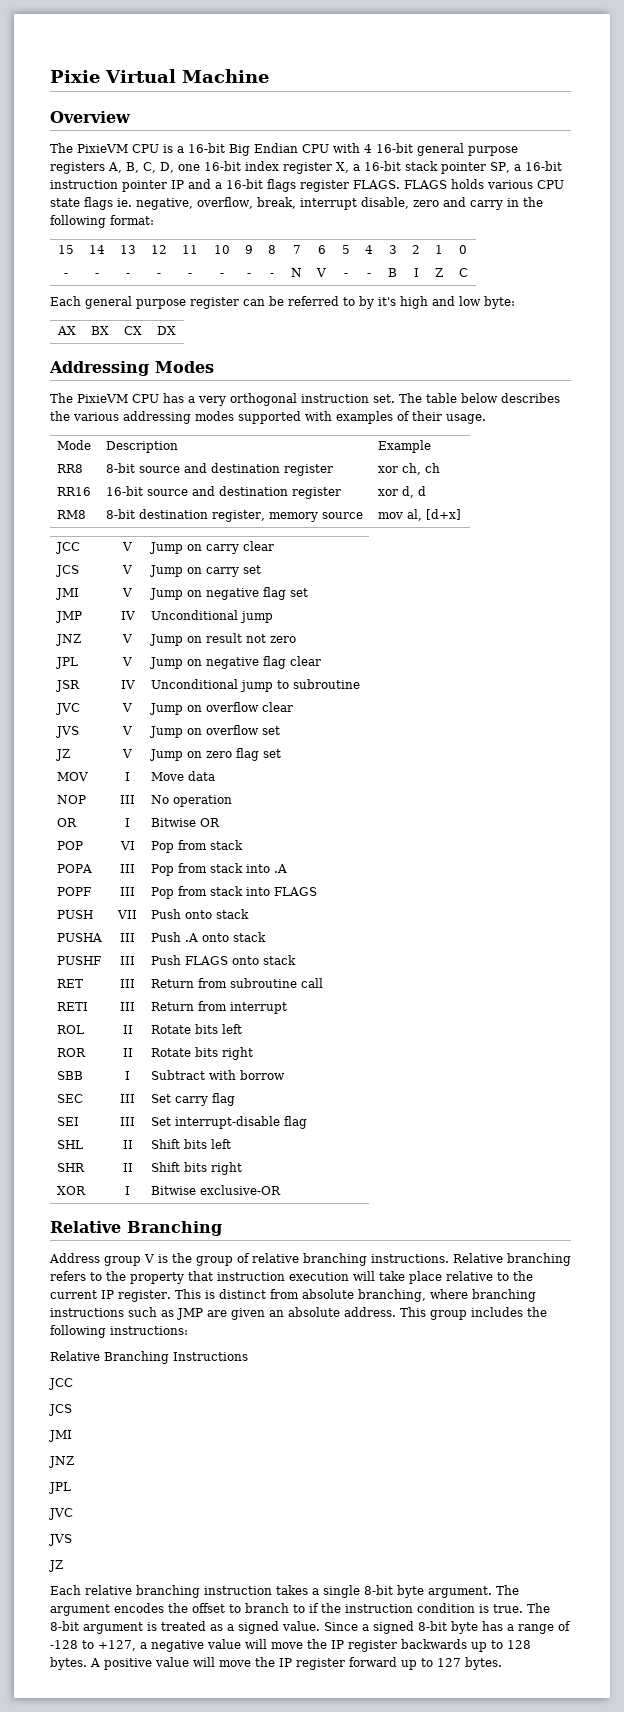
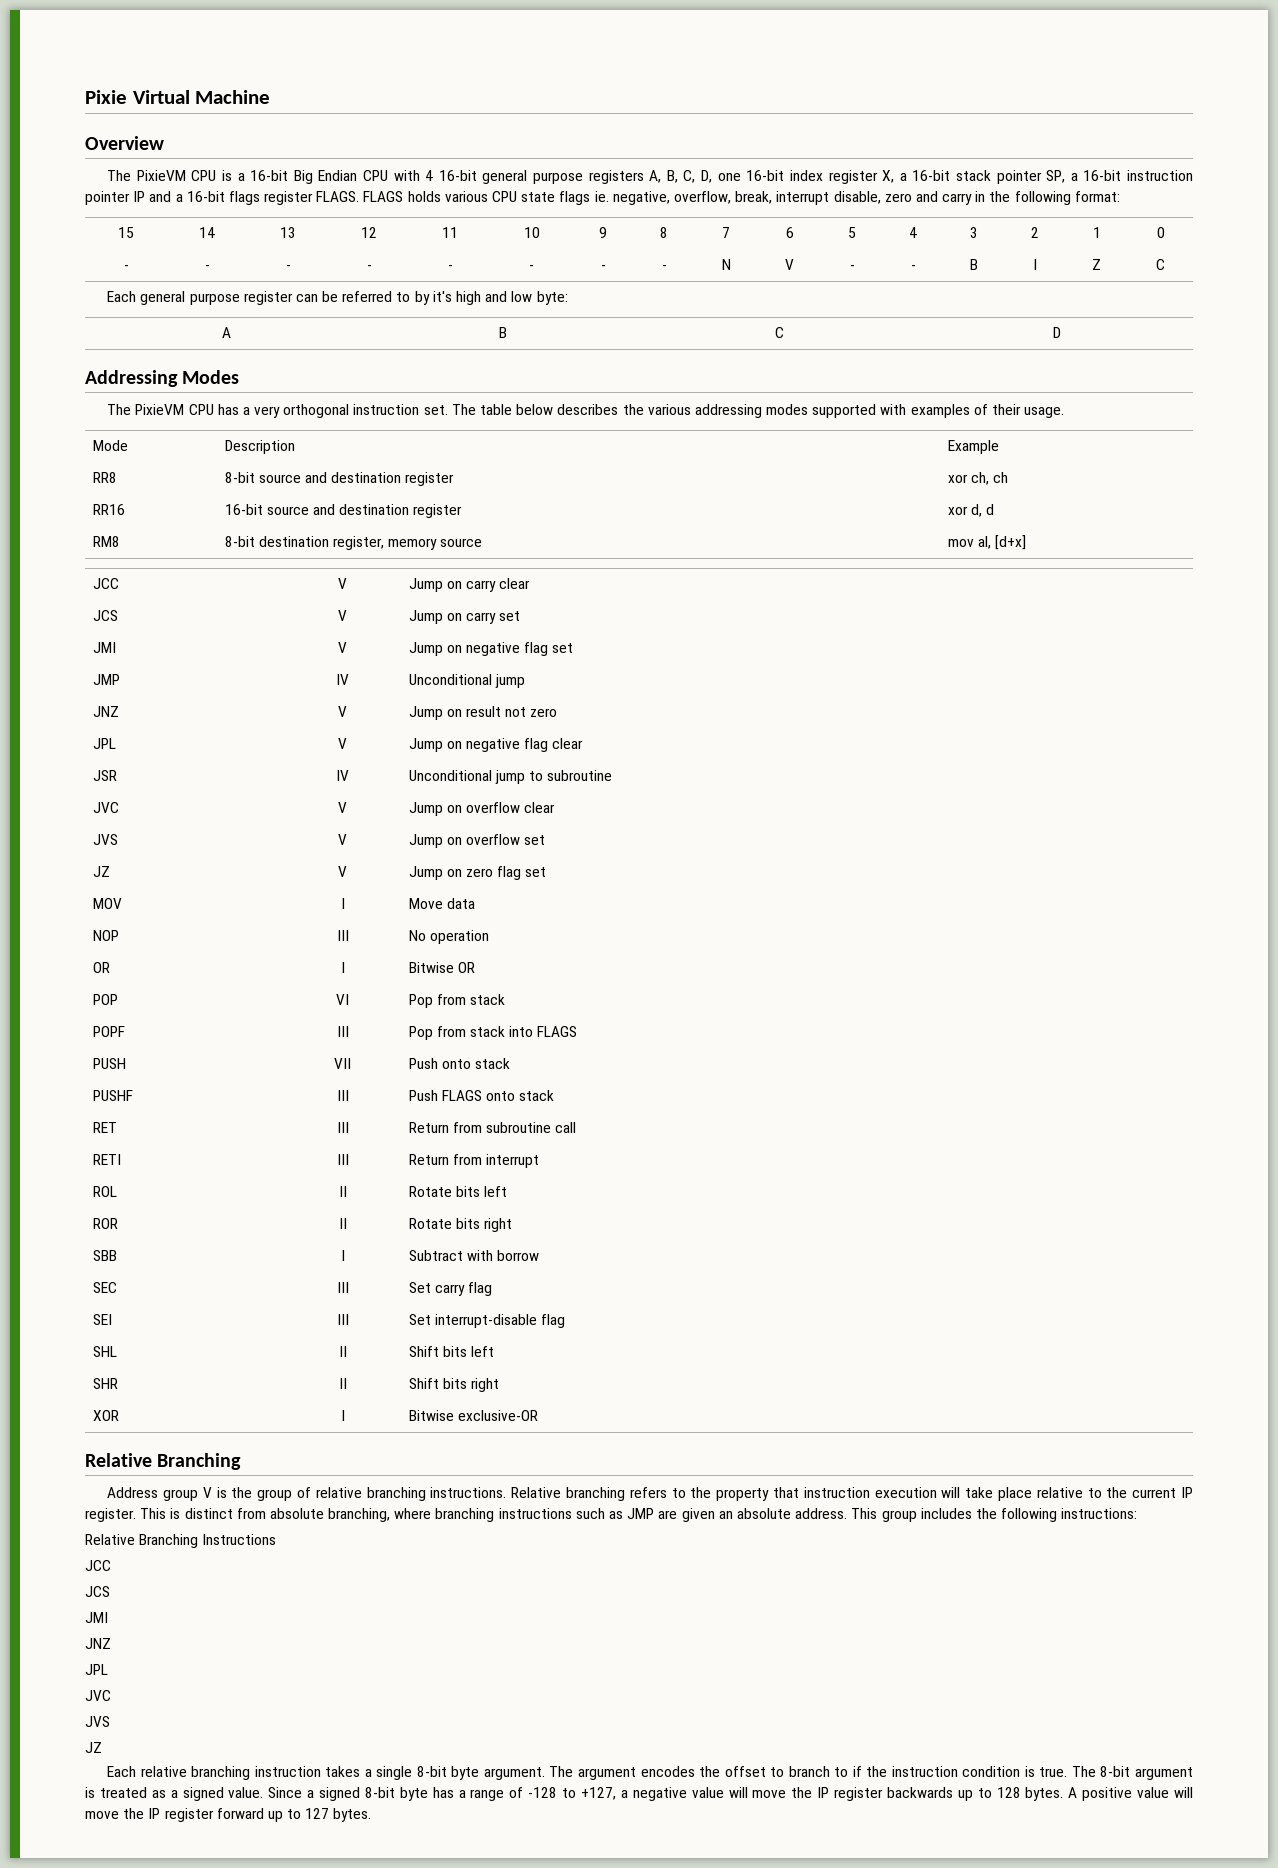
[57,326,76,335] [91,326,109,335] [124,326,142,335] [157,326,176,335] AX | BX | CX | DX -> [222,327,231,338] [499,327,507,338] [775,327,784,338] [1052,327,1061,338] A | B | C | D
[57,864,93,873] [120,864,135,873] [151,863,288,876] // POPA | III | Pop from stack into .A -> (505, 999) none
[57,933,103,942] [120,933,135,942] [151,932,267,942] // PUSHA | III | Push .A onto stack -> (510, 1063) none

